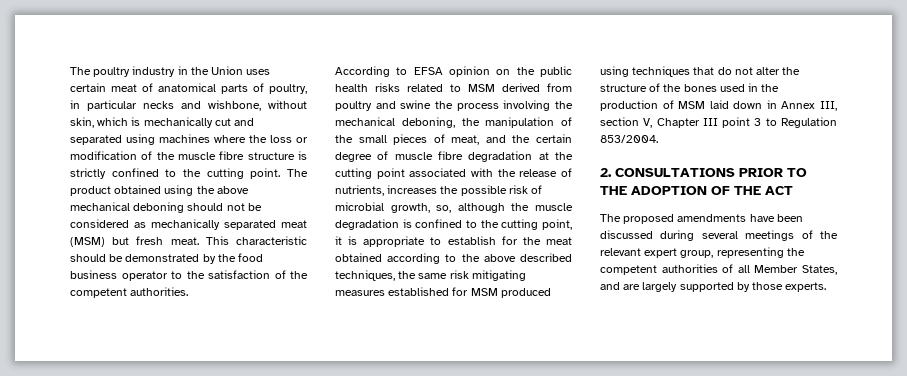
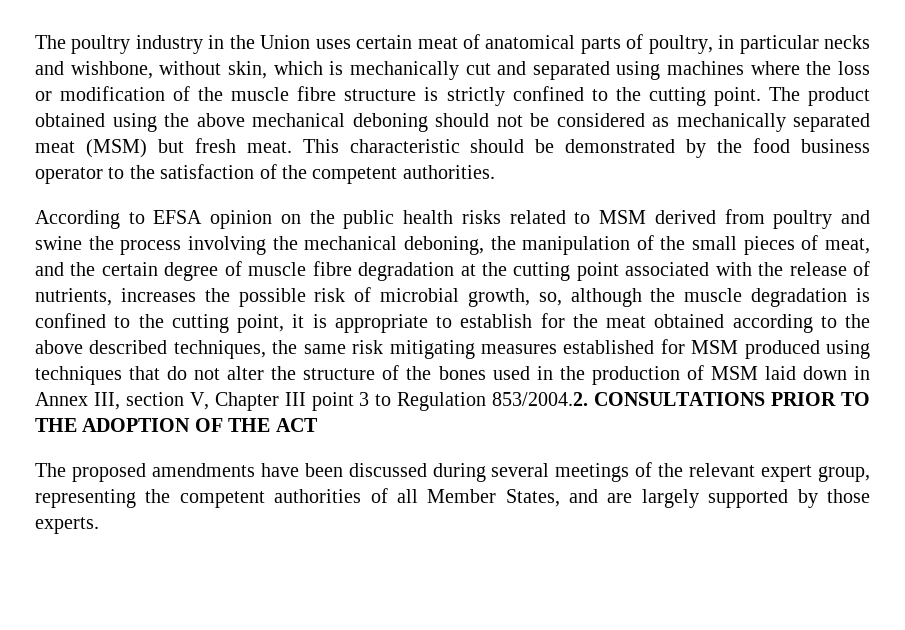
[600,135,658,143] [600,168,612,177] 853/2004. // 2. -> [492,392,589,406] 853/2004.2.

